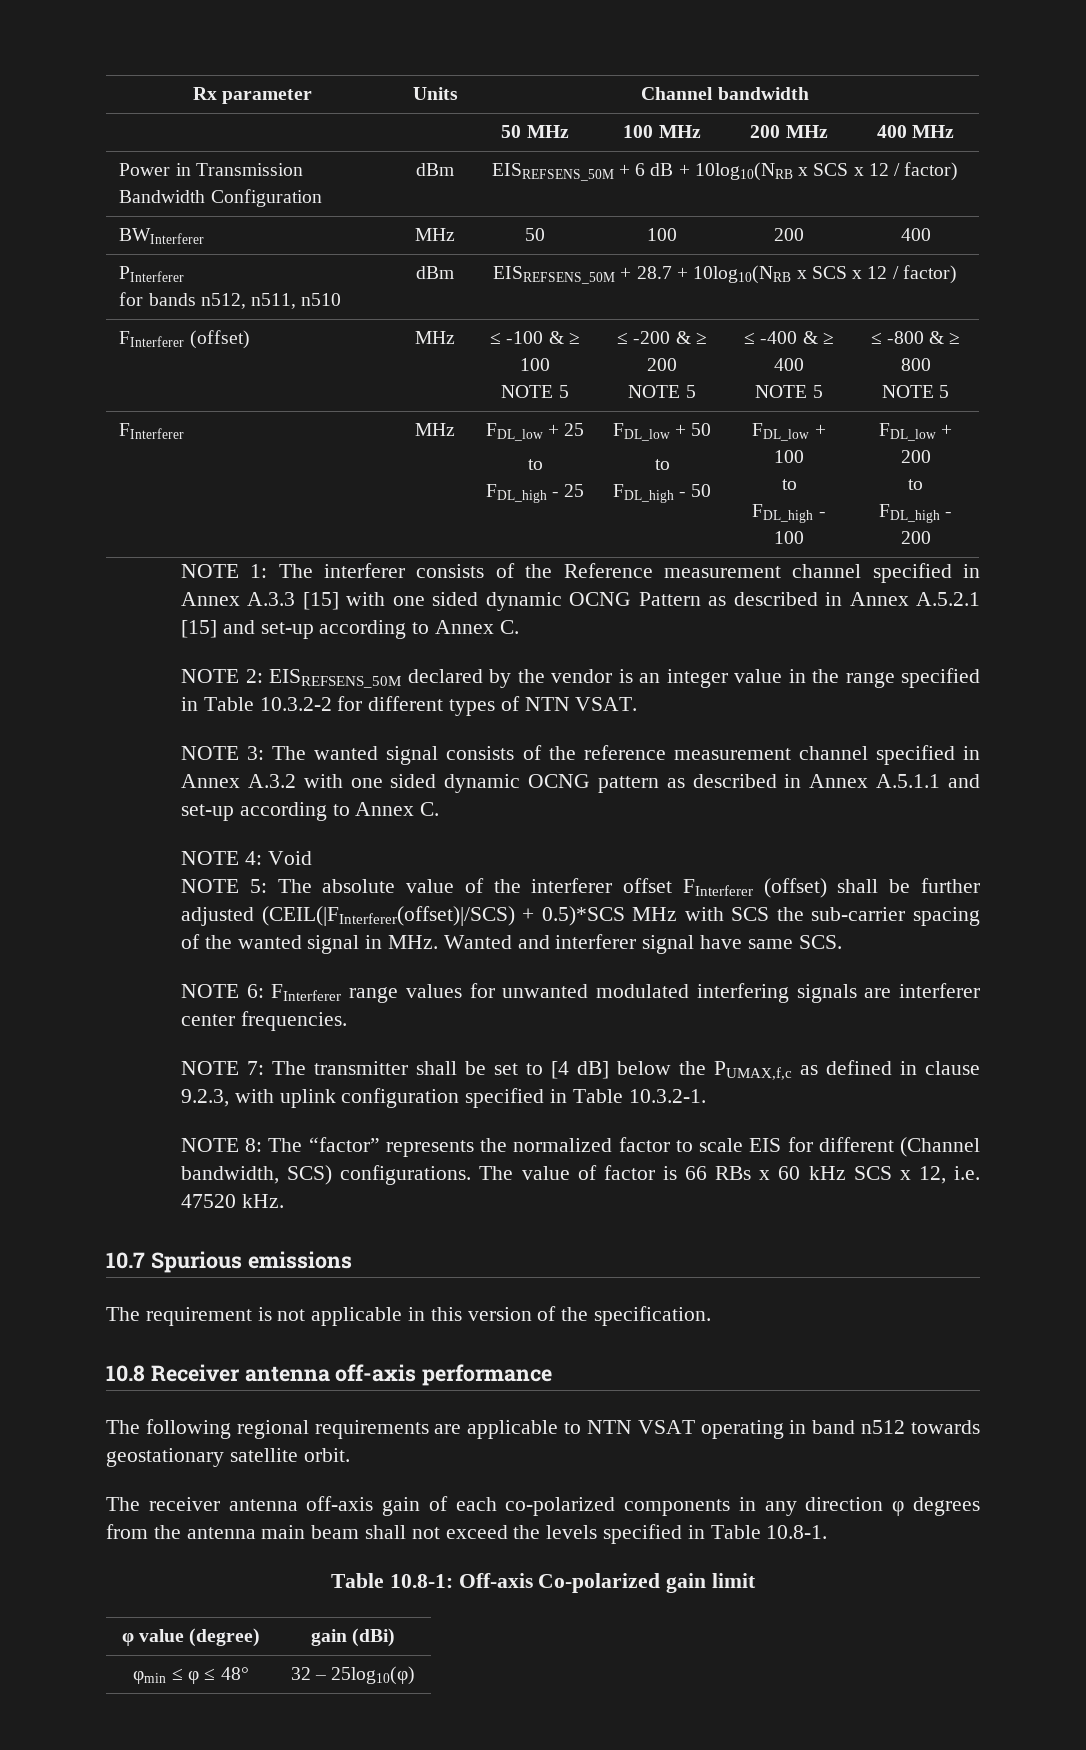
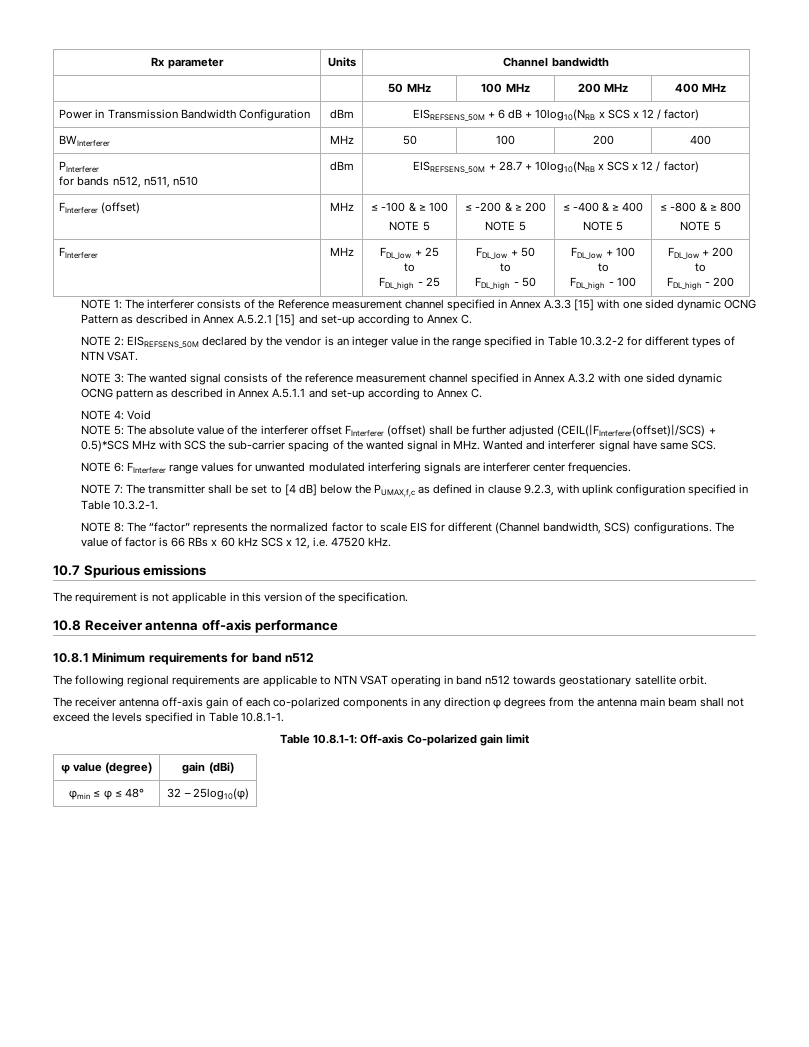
(553, 1375) none -> [53,652,314,665] // 10.8.1 Minimum requirements for band n512
[766,1525,828,1539] [330,1573,453,1588] 10.8-1. // Table 10.8-1: -> [240,712,284,722] [280,734,358,744] 10.8.1-1. // Table 10.8.1-1:

